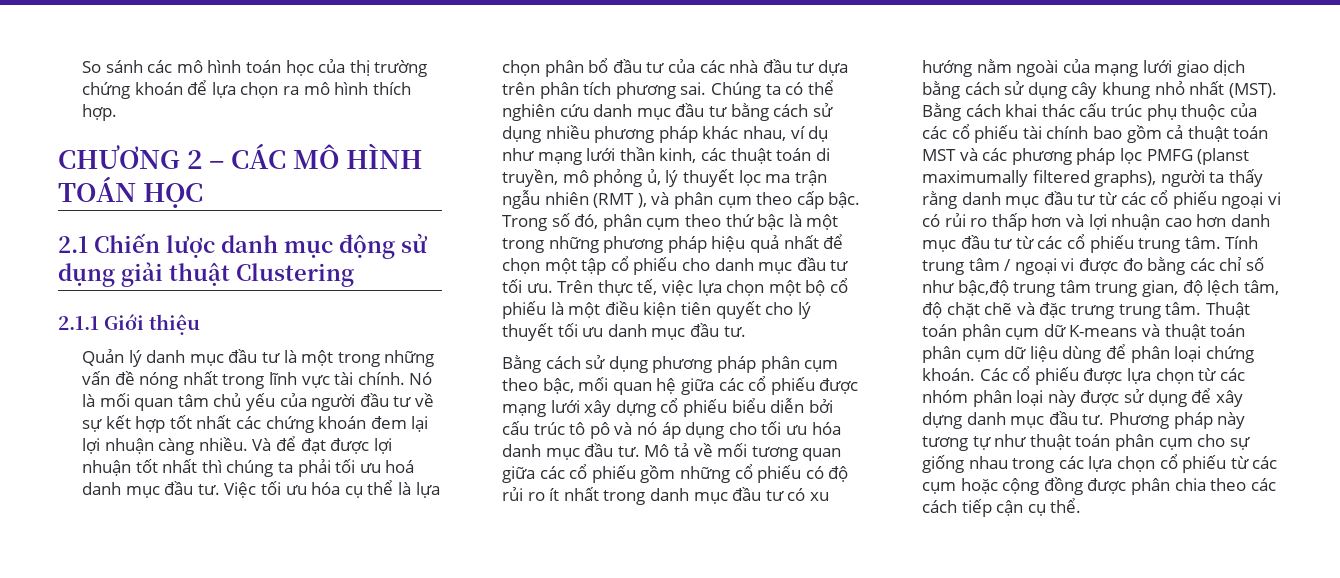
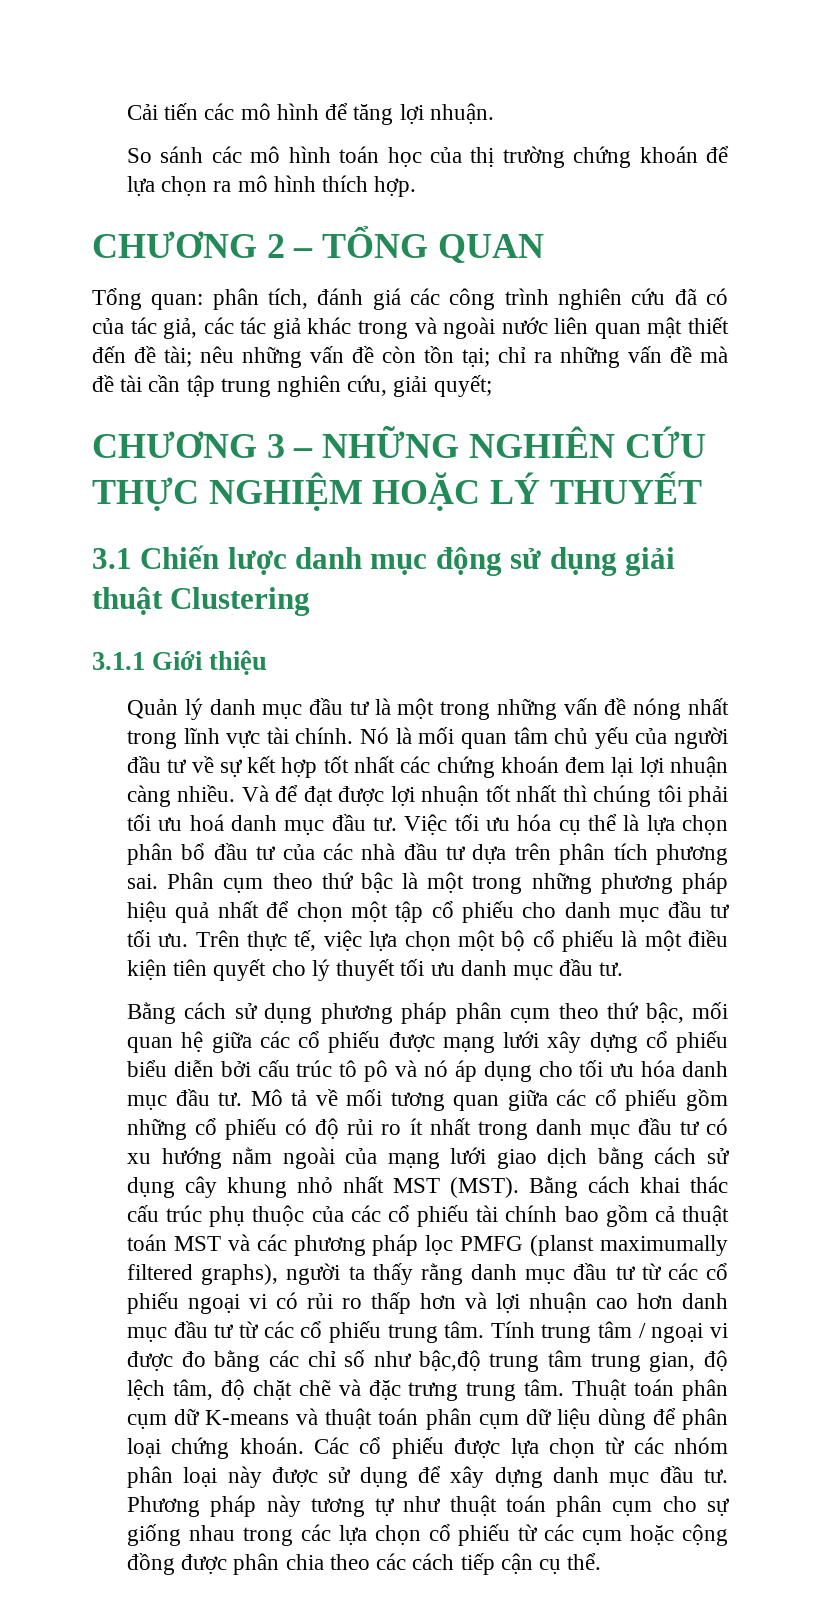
(82, 67) none -> [127,103,494,125] Cải tiến các mô hình để tăng lợi nhuận. //
[231,143,423,169] [58,176,204,208] [58,236,88,253] CÁC MÔ HÌNH TOÁN HỌC // 2.1 -> [322,226,544,263] [92,288,729,310] [92,317,729,339] [92,346,728,368] [92,375,492,397] [92,426,706,458] [92,471,702,511] [92,548,132,569] TỔNG QUAN // Tổng quan: phân tích, đánh giá các công trình nghiên cứu đã có của tác giả, các tác giả khác trong và ngoài nước liên quan mật thiết đến đề tài; nêu những vấn đề còn tồn tại; chỉ ra những vấn đề mà đề tài cần tập trung nghiên cứu, giải quyết; // CHƯƠNG 3 – NHỮNG NGHIÊN CỨU THỰC NGHIỆM HOẶC LÝ THUYẾT // 3.1
[58,316,99,330] 2.1.1 -> [92,652,145,670] 3.1.1
[278,462,294,473] ta -> [657,785,682,802] tôi
[711,80,834,99] [502,103,833,121] [502,125,829,143] [502,147,830,165] [502,169,827,187] [502,190,861,209] [502,213,642,231] Chúng ta có thể nghiên cứu danh mục đầu tư bằng cách sử dụng nhiều phương pháp khác nhau, ví dụ như mạng lưới thần kinh, các thuật toán di truyền, mô phỏng ủ, lý thuyết lọc ma trận ngẫu nhiên (RMT ), và phân cụm theo cấp bậc. Trong số đó, phân -> [167,872,215,889] Phân
(539, 384) none -> [607,1002,640,1019] thứ
(1225, 88) none -> [393,1178,441,1193] MST

